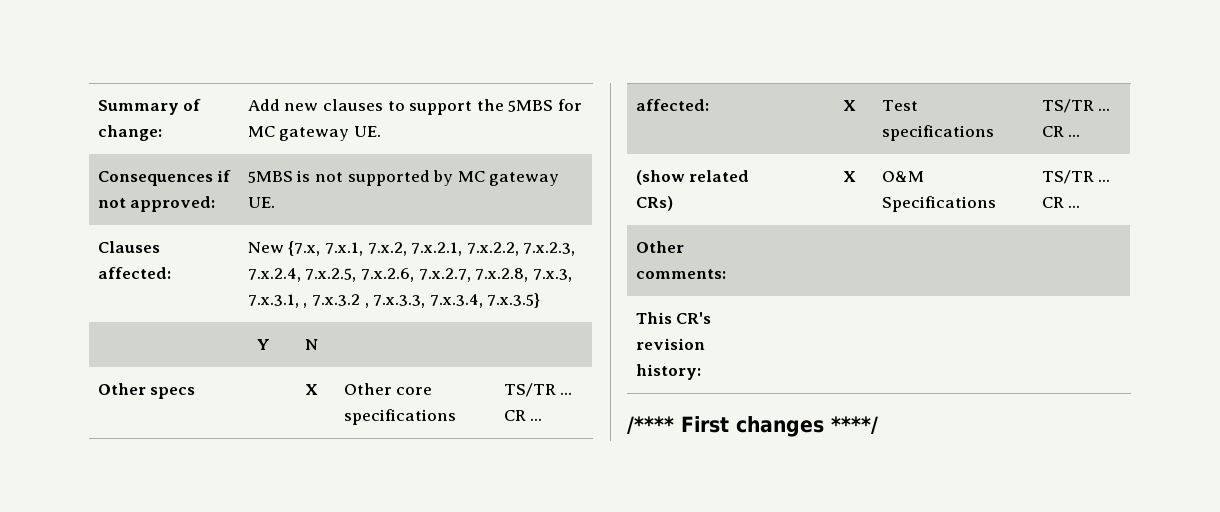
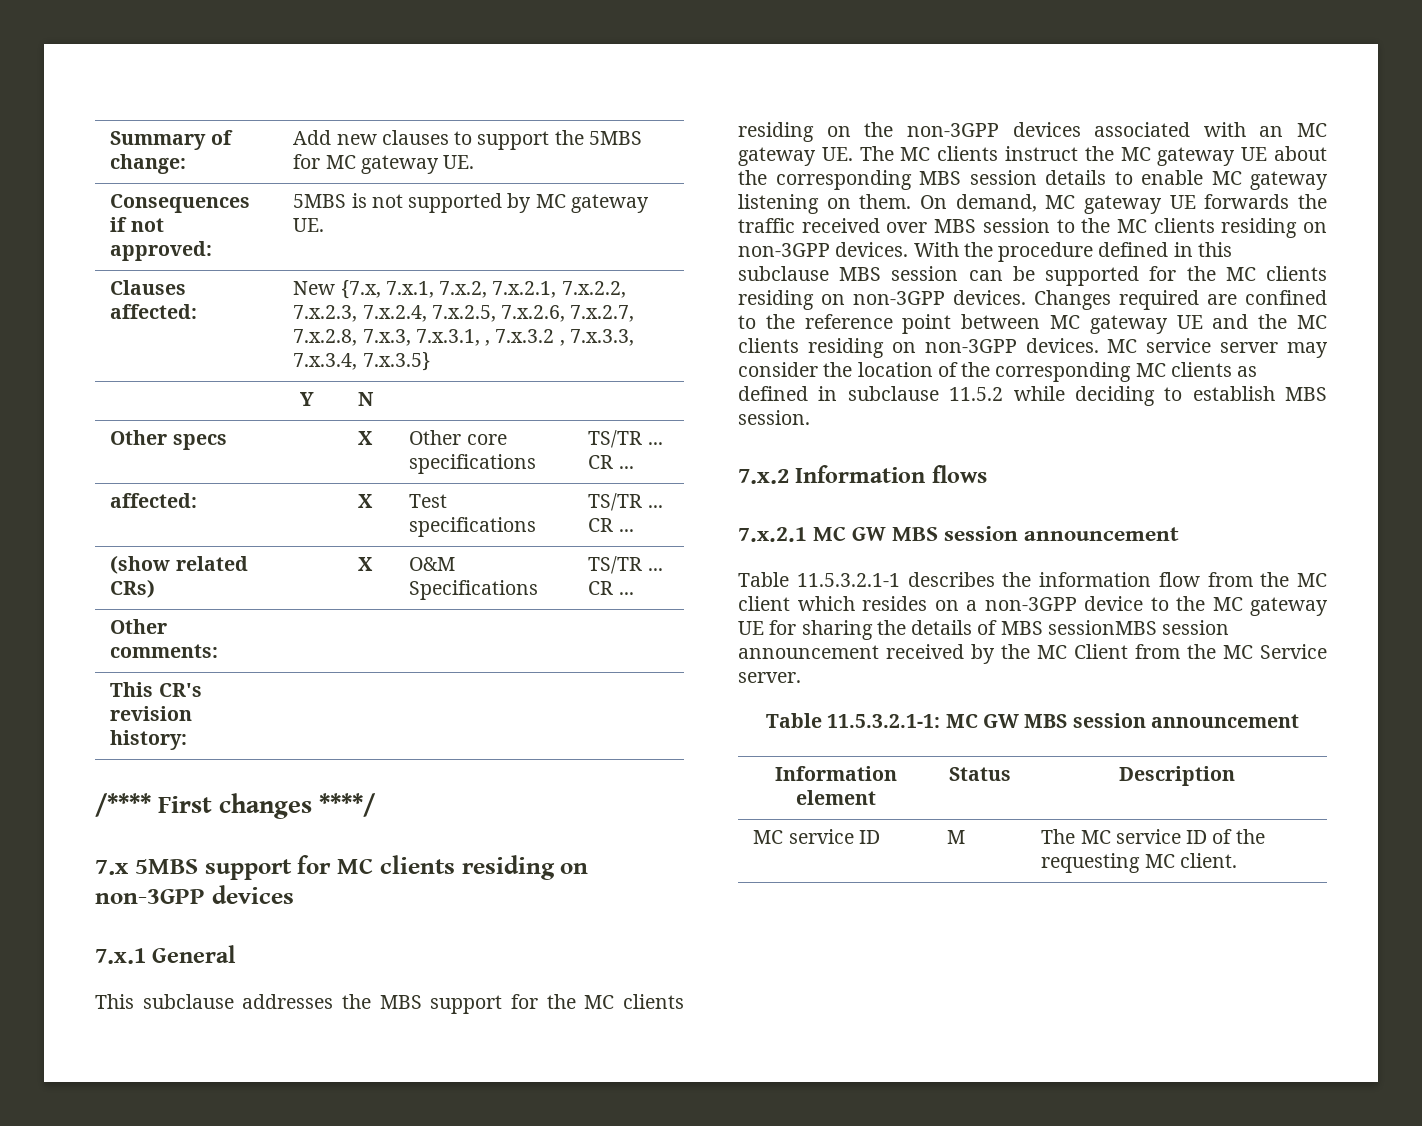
(878, 425) none -> [95,855,589,880] [95,885,294,904] [95,945,237,964] [95,994,685,1014] [738,122,1327,142] [738,146,1327,166] [738,170,1328,190] [738,194,1327,214] [738,218,1327,238] [738,242,1232,262] [738,266,1327,286] [738,290,1327,310] [738,314,1327,334] [738,338,1328,358] [738,362,1258,382] [738,386,1327,406] [738,410,810,425] [738,465,987,484] [738,526,1180,542] [738,572,1327,587] [738,596,1328,616] [738,620,1230,640] [738,644,1327,664] [738,672,801,683] [766,713,1299,728] [774,766,897,781] [795,790,876,805] [948,767,1011,781] [1118,766,1235,786] [753,829,880,844] [947,830,966,844] [1041,829,1265,844] [1041,853,1237,873] // 7.x 5MBS support for MC clients residing on non-3GPP devices // 7.x.1 General // This subclause addresses the MBS support for the MC clients residing on the non-3GPP devices associated with an MC gateway UE. The MC clients instruct the MC gateway UE about the corresponding MBS session details to enable MC gateway listening on them. On demand, MC gateway UE forwards the traffic received over MBS session to the MC clients residing on non-3GPP devices. With the procedure defined in this subclause MBS session can be supported for the MC clients residing on non-3GPP devices. Changes required are confined to the reference point between MC gateway UE and the MC clients residing on non-3GPP devices. MC service server may consider the location of the corresponding MC clients as defined in subclause 11.5.2 while deciding to establish MBS session. // 7.x.2 Information flows // 7.x.2.1 MC GW MBS session announcement // Table 11.5.3.2.1-1 describes the information flow from the MC client which resides on a non-3GPP device to the MC gateway UE for sharing the details of MBS sessionMBS session announcement received by the MC Client from the MC Service server. // Table 11.5.3.2.1-1: MC GW MBS session announcement // Information element | Status | Description // MC service ID | M | The MC service ID of the requesting MC client.

